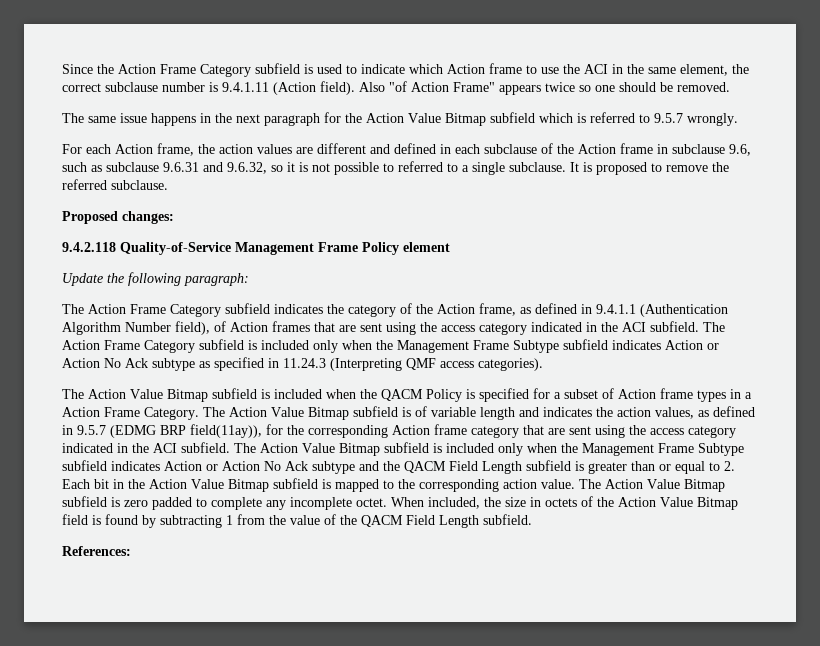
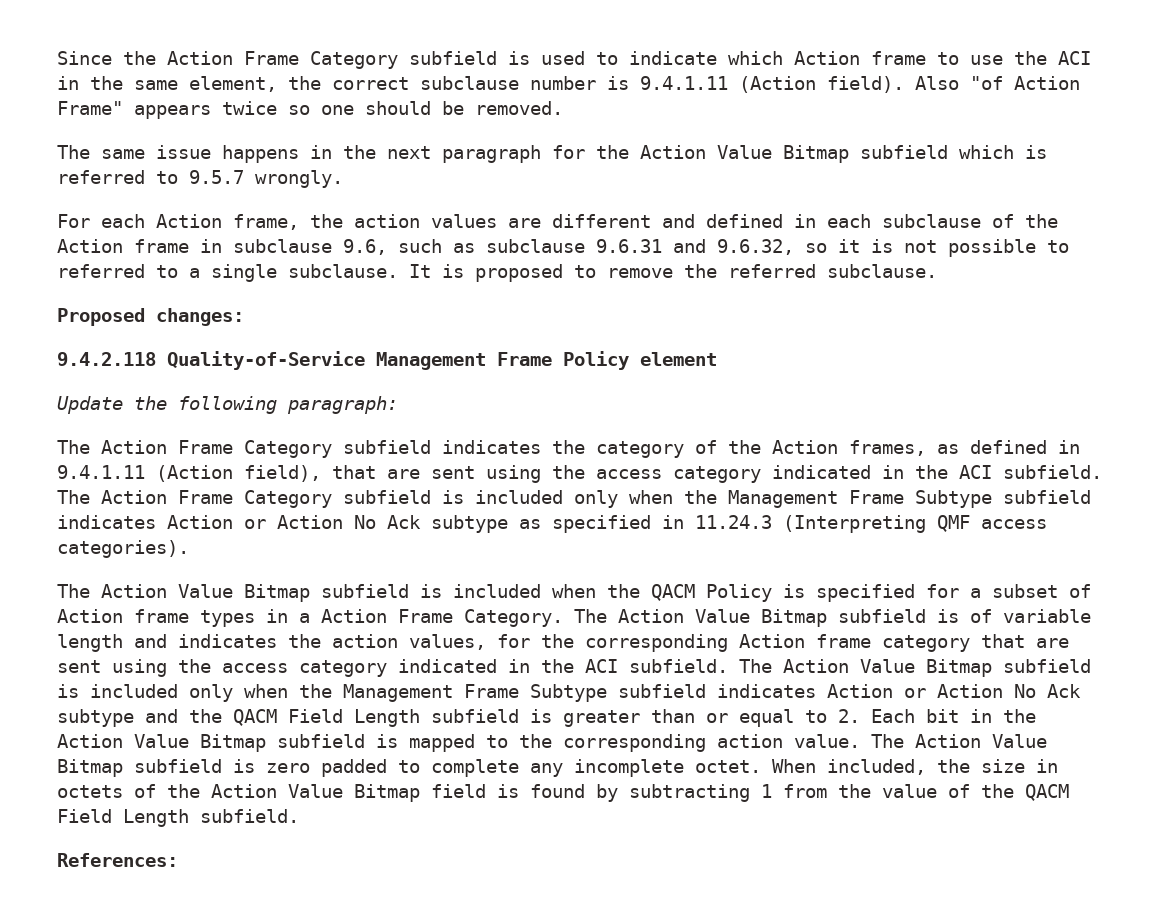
[479,303,728,317] [62,321,310,335] frame, as defined in 9.4.1.1 (Authentication Algorithm Number field), of Action frames -> [849,440,1080,456] [57,465,321,482] frames, as defined in 9.4.1.11 (Action field),
[698,406,755,417] [62,424,262,438] as defined in 9.5.7 (EDMG BRP field(11ay)), -> (486, 642) none

